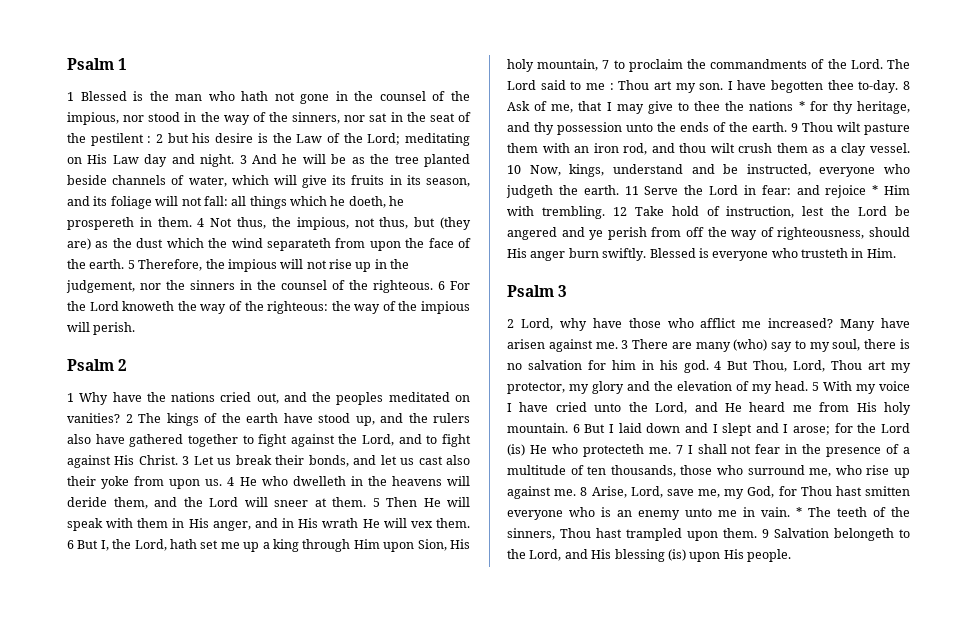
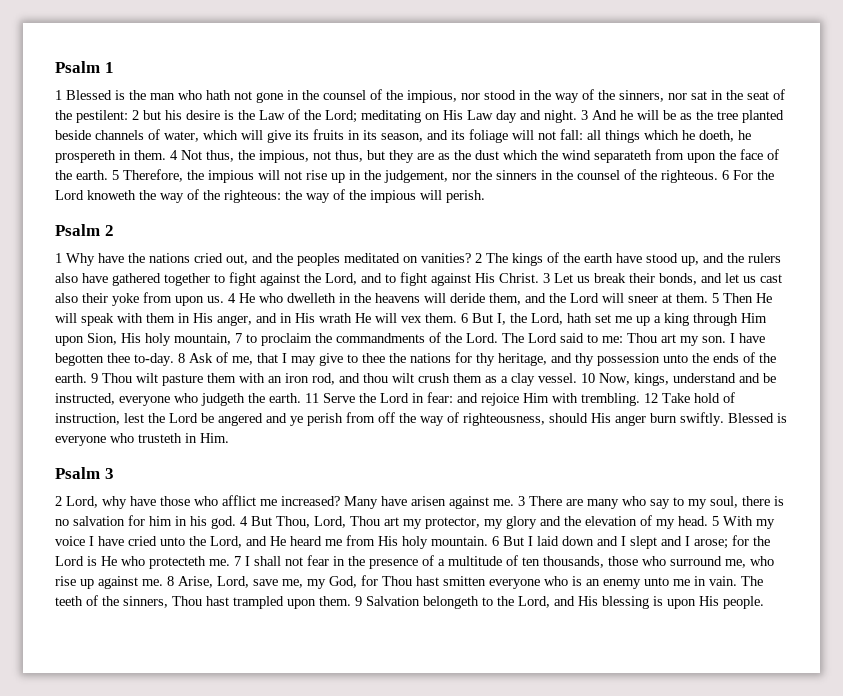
[90,133,152,146] pestilent : -> [76,110,128,123] pestilent:
[439,217,471,230] [67,238,91,250] (they are) -> [389,150,434,163] they are
[585,83,614,90] me : -> [602,336,623,343] me:
[798,101,805,111] * -> (451, 358) none
[872,185,879,195] * -> (519, 399) none
[733,339,768,351] (who) -> [622,496,646,506] who
[507,444,525,456] (is) -> [87,556,97,566] is
[796,507,802,517] * -> (737, 581) none
[667,549,686,561] (is) -> [653,596,663,606] is

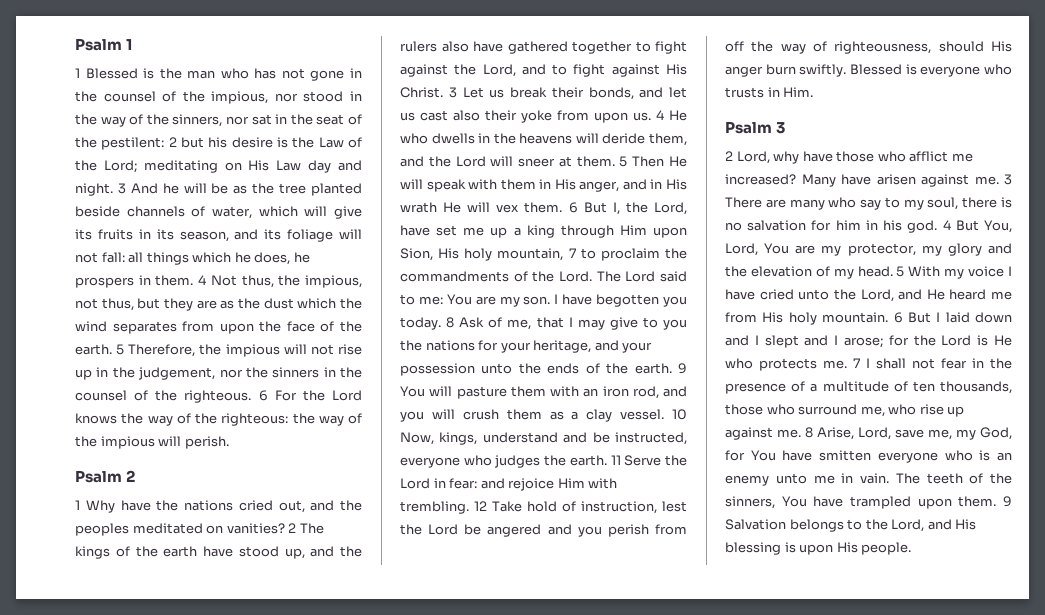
[206,90,231,100] hath -> [254,68,277,79] has
[699,130,751,142] [55,150,116,163] doeth, he prospereth -> [254,252,310,265] [75,277,134,288] does, he prospers
[594,150,652,163] separateth -> [112,321,177,334] separates
[87,190,136,200] knoweth -> [75,413,117,424] knows
[287,293,336,303] dwelleth -> [431,133,475,144] dwells
[567,313,592,323] hath -> [400,225,430,236] have
[627,333,676,343] Thou art -> [446,294,496,305] You are
[107,353,174,366] thee to-day. -> [663,296,687,307] [400,317,441,330] you today.
[362,353,385,363] thee -> [663,319,687,330] you
[476,353,495,366] thy -> [500,342,531,353] your
[575,353,594,366] thy -> [622,342,653,353] your
[102,373,158,383] Thou wilt -> [400,386,453,397] You will
[363,373,414,383] thou wilt -> [400,409,455,422] you will
[201,393,245,406] judgeth -> [494,455,541,468] judges
[290,416,303,426] ye -> [577,526,602,537] you
[138,433,182,443] trusteth -> [725,87,764,98] trusts
[276,516,399,528] Thou, Lord, Thou art -> [984,220,1012,233] [725,243,816,256] You, Lord, You are
[149,556,206,569] protecteth -> [759,358,817,371] protects
[382,576,439,586] Thou hast -> [750,450,813,461] You have
[172,596,229,606] Thou hast -> [781,496,844,507] You have
[423,596,479,609] belongeth -> [789,519,844,532] belongs

